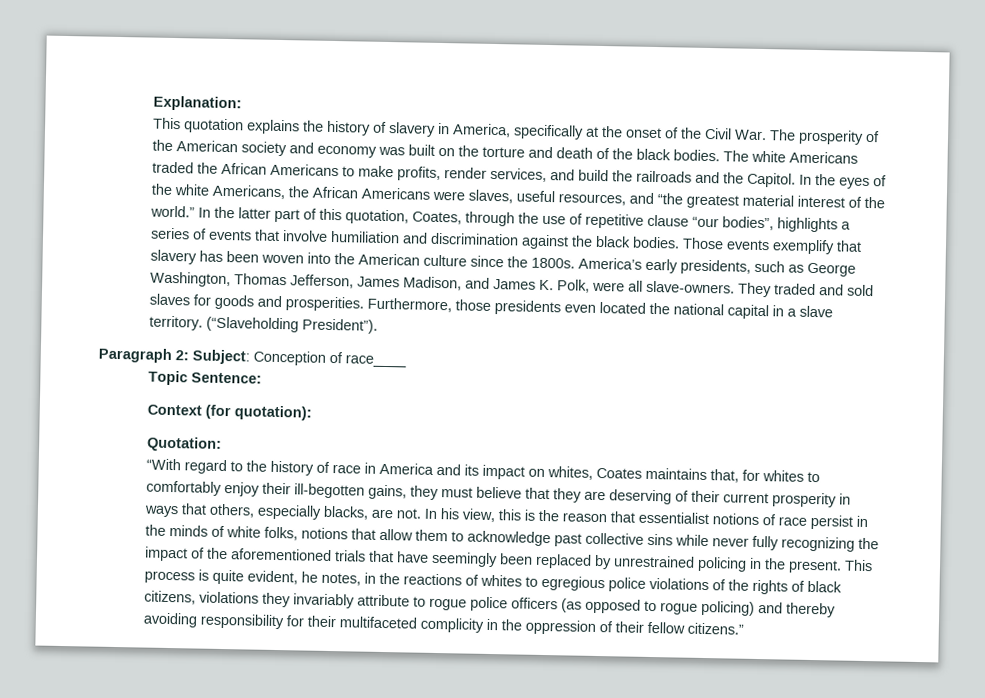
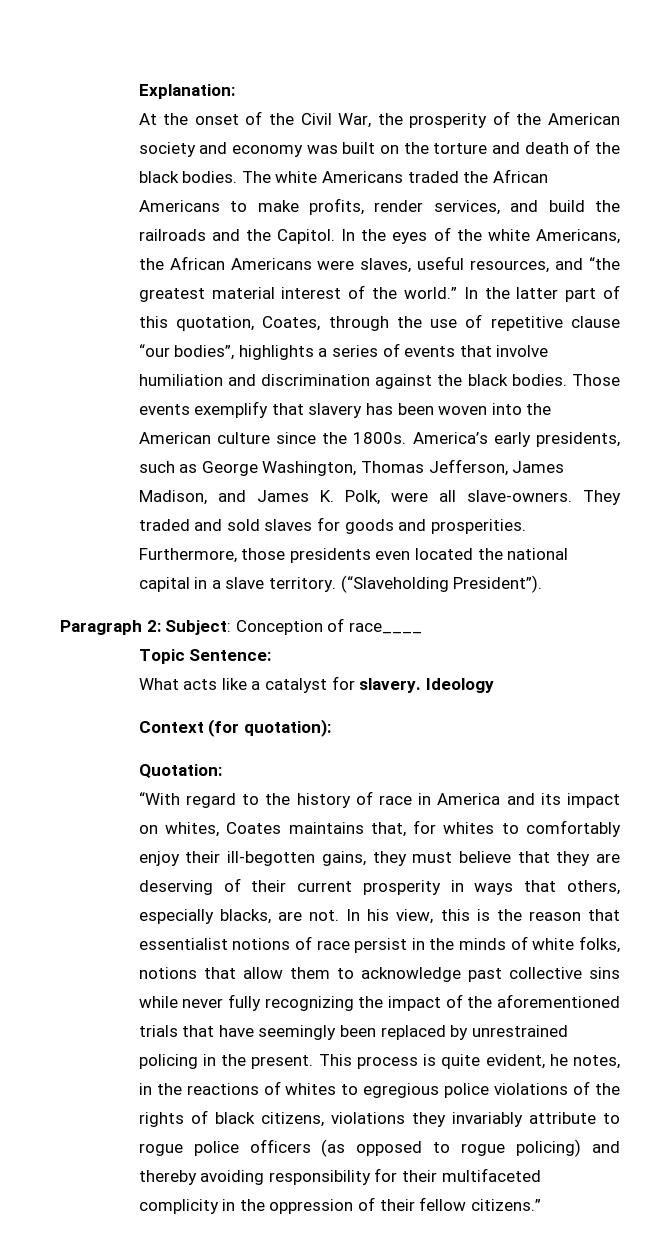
[153,117,600,140] This quotation explains the history of slavery in America, specifically at -> [138,113,157,125] At
[734,129,797,141] War. The -> [338,113,403,128] War, the
(263, 378) none -> [138,676,494,693] // What acts like a catalyst for slavery. Ideology

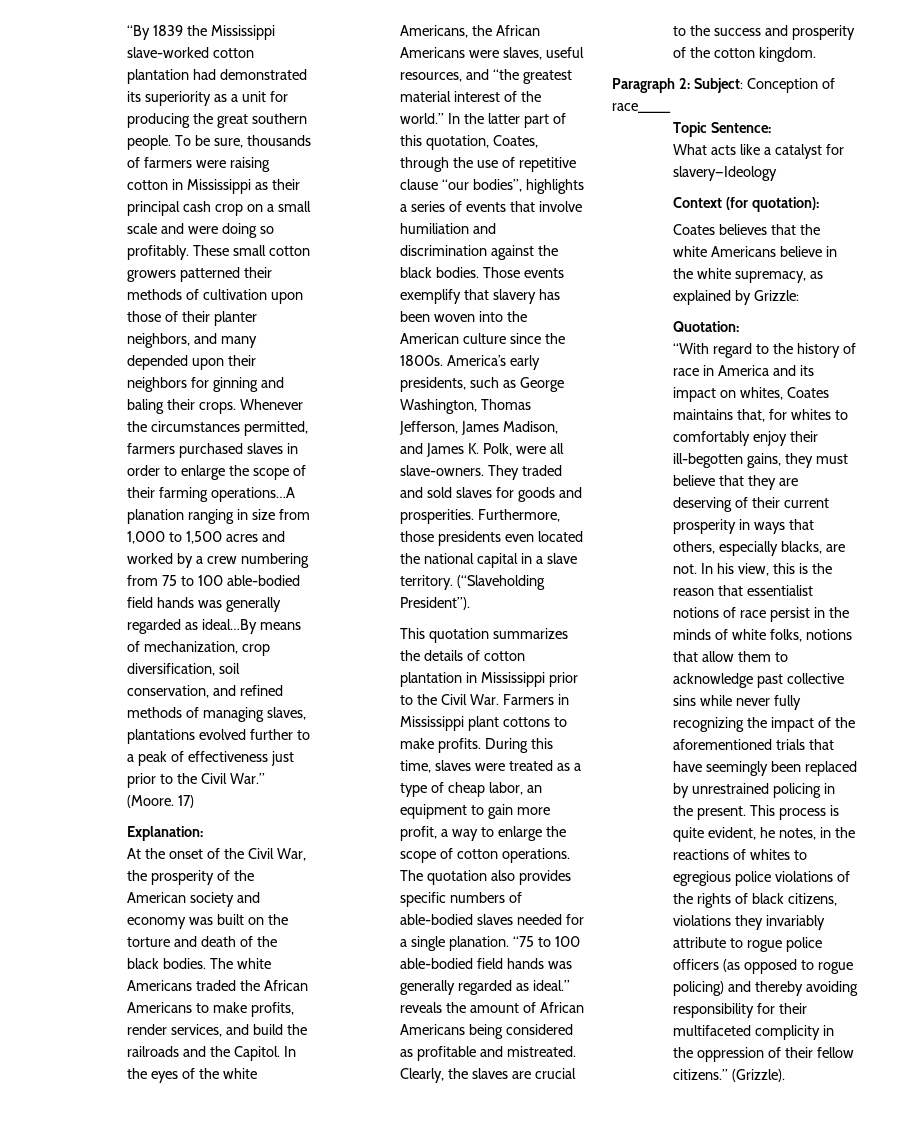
(138, 91) none -> [127,25,275,40] [127,47,255,58] [127,69,308,84] [127,91,288,106] [127,113,307,128] [127,135,311,150] [127,157,270,172] [127,179,300,194] [127,201,311,216] [127,223,274,238] [127,245,310,260] [127,267,273,282] [127,289,303,304] [127,311,257,326] [127,333,258,348] [127,355,257,370] [127,377,284,392] [127,399,303,414] [127,421,309,436] [127,443,298,458] [127,465,306,480] [127,487,296,502] [127,509,310,524] [127,531,285,544] [127,553,309,568] [127,575,300,586] [127,597,281,612] [127,619,301,634] [127,641,271,656] [127,663,241,676] [127,685,284,698] [127,707,306,722] [127,729,310,744] [127,751,294,766] [127,773,265,788] [127,795,195,808] “By 1839 the Mississippi slave-worked cotton plantation had demonstrated its superiority as a unit for producing the great southern people. To be sure, thousands of farmers were raising cotton in Mississippi as their principal cash crop on a small scale and were doing so profitably. These small cotton growers patterned their methods of cultivation upon those of their planter neighbors, and many depended upon their neighbors for ginning and baling their crops. Whenever the circumstances permitted, farmers purchased slaves in order to enlarge the scope of their farming operations…A planation ranging in size from 1,000 to 1,500 acres and worked by a crew numbering from 75 to 100 able-bodied field hands was generally regarded as ideal…By means of mechanization, crop diversification, soil conservation, and refined methods of managing slaves, plantations evolved further to a peak of effectiveness just prior to the Civil War.” (Moore. 17) //
(543, 584) none -> [400,628,569,643] [400,650,525,661] [400,672,578,687] [400,694,569,705] [400,716,567,731] [400,738,553,753] [400,760,581,773] [400,782,542,797] [400,804,550,819] [400,826,566,841] [400,848,570,863] [400,870,571,885] [400,892,523,907] [400,914,584,925] [400,936,580,951] [400,958,572,969] [400,980,570,995] [400,1002,584,1013] [400,1024,574,1039] [400,1046,576,1061] [400,1068,576,1083] [673,25,855,40] [673,47,816,62] // This quotation summarizes the details of cotton plantation in Mississippi prior to the Civil War. Farmers in Mississippi plant cottons to make profits. During this time, slaves were treated as a type of cheap labor, an equipment to gain more profit, a way to enlarge the scope of cotton operations. The quotation also provides specific numbers of able-bodied slaves needed for a single planation. “75 to 100 able-bodied field hands was generally regarded as ideal.” reveals the amount of African Americans being considered as profitable and mistreated. Clearly, the slaves are crucial to the success and prosperity of the cotton kingdom.
[359,678,494,693] slavery. Ideology -> [673,166,778,181] slavery—Ideology
(331, 728) none -> [673,224,820,235] [673,246,837,257] [673,268,823,283] [673,290,800,305] // Coates believes that the white Americans believe in the white supremacy, as explained by Grizzle:
(541, 1205) none -> [732,1069,786,1082] (Grizzle).

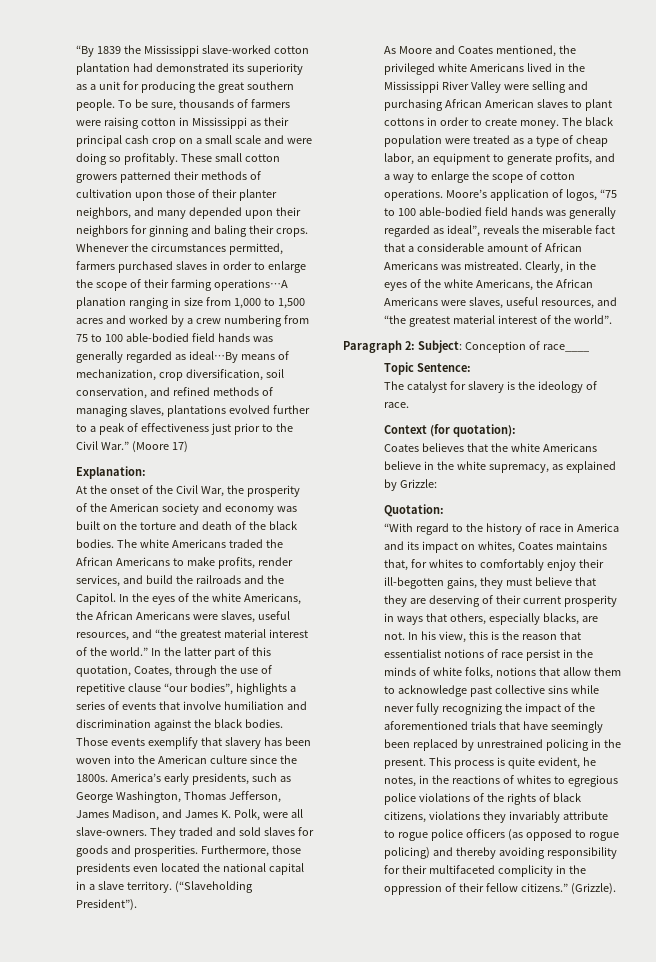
[127,795,175,808] (Moore. -> [132,441,170,453] (Moore
[400,628,569,643] [400,650,525,661] [400,672,578,687] [400,694,569,705] [400,716,567,731] [400,738,553,753] [400,760,472,773] This quotation summarizes the details of cotton plantation in Mississippi prior to the Civil War. Farmers in Mississippi plant cottons to make profits. During this time, slaves -> [384,45,576,57] [384,63,585,75] [384,81,588,93] [384,99,612,111] [384,117,613,129] [384,135,443,147] As Moore and Coates mentioned, the privileged white Americans lived in the Mississippi River Valley were selling and purchasing African American slaves to plant cottons in order to create money. The black population
[488,804,550,819] [400,826,438,841] gain more profit, -> [506,153,615,165] generate profits, and
[400,870,571,885] [400,892,523,907] [400,914,584,925] [400,936,510,951] The quotation also provides specific numbers of able-bodied slaves needed for a single planation. -> [446,189,597,201] Moore’s application of logos,
[532,980,570,991] ideal.” -> [447,225,481,237] ideal”,
[470,1002,584,1013] [400,1024,574,1039] [400,1046,576,1061] [400,1068,576,1083] [673,25,855,40] [673,47,816,62] amount of African Americans being considered as profitable and mistreated. Clearly, the slaves are crucial to the success and prosperity of the cotton kingdom. -> [541,225,615,234] [384,243,582,252] [384,261,596,273] [384,279,593,291] [384,297,617,309] [384,315,612,327] miserable fact that a considerable amount of African Americans was mistreated. Clearly, in the eyes of the white Americans, the African Americans were slaves, useful resources, and “the greatest material interest of the world”.
[673,144,844,159] [673,166,778,181] What acts like a catalyst for slavery—Ideology -> [384,381,597,393] [384,402,410,408] The catalyst for slavery is the ideology of race.

